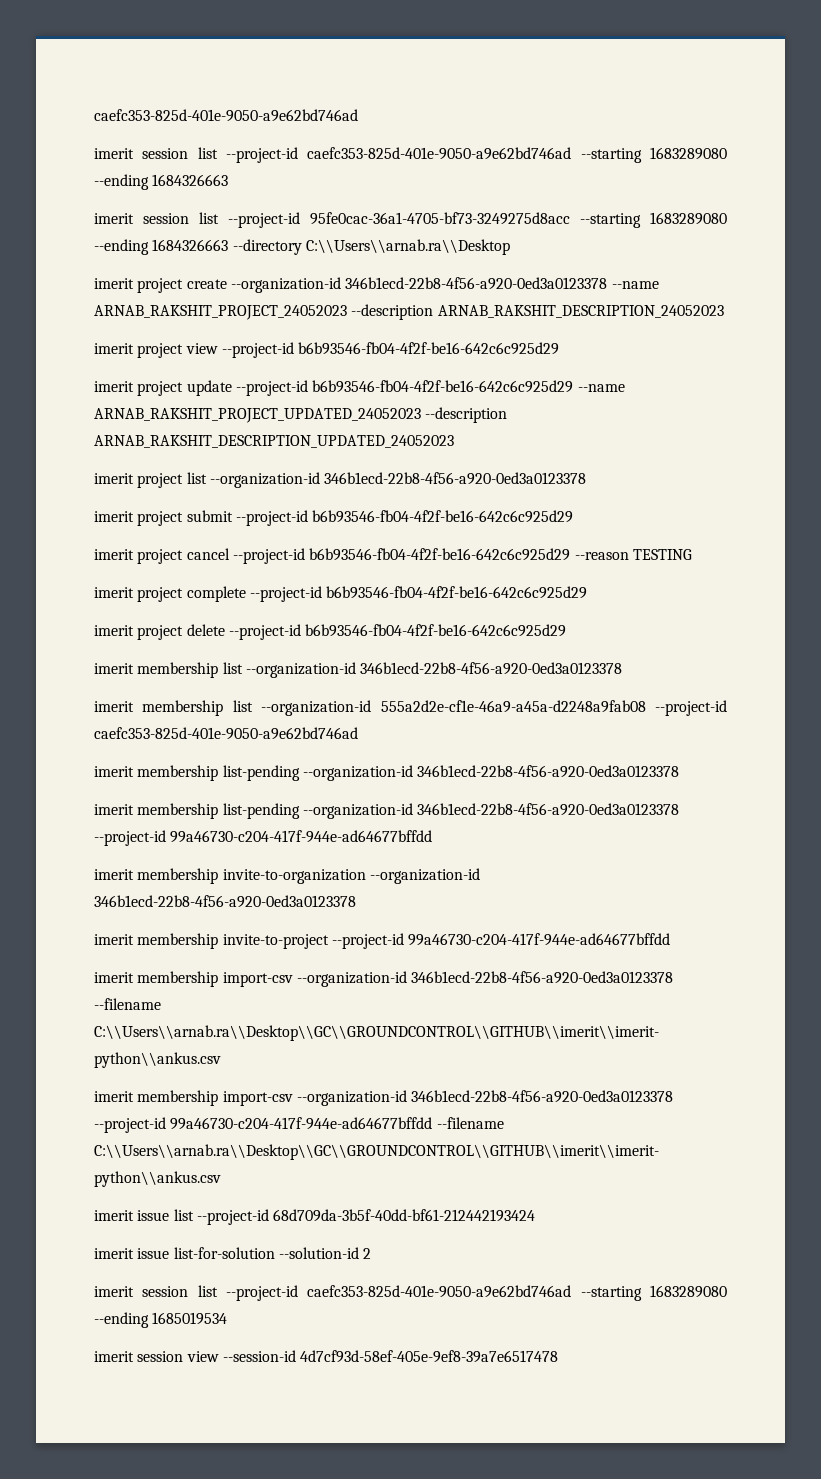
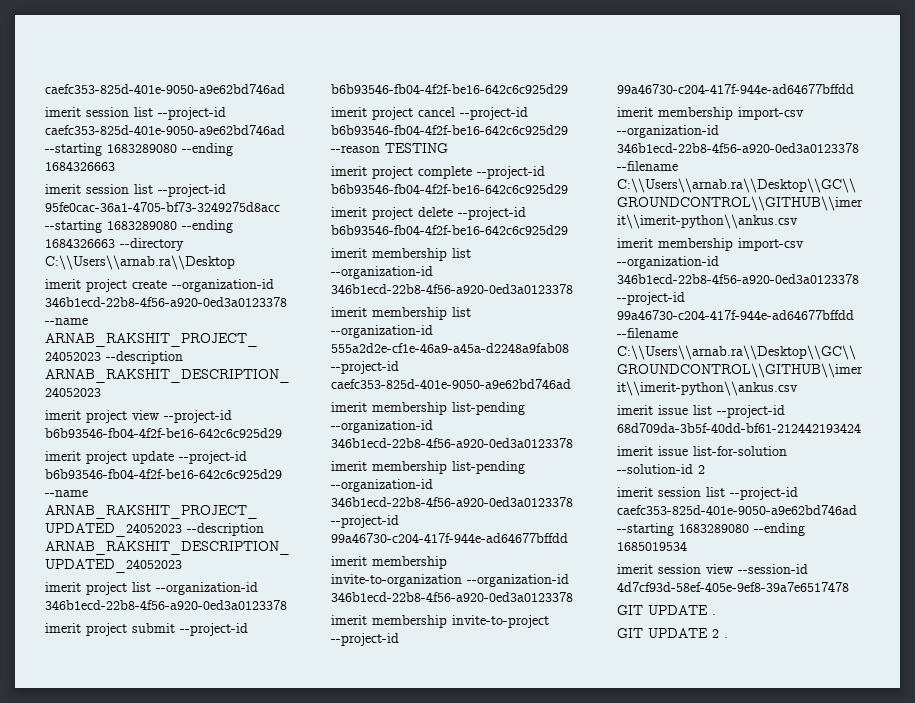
(559, 1356) none -> [617,605,716,615] [617,628,728,638] // GIT UPDATE . // GIT UPDATE 2 .

